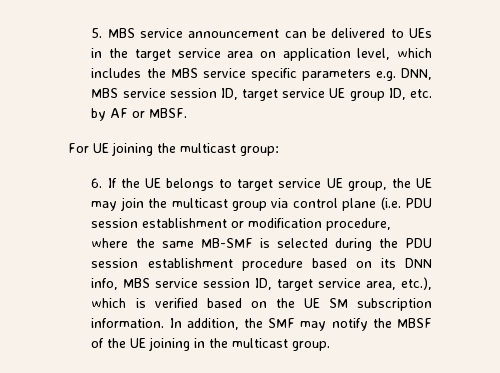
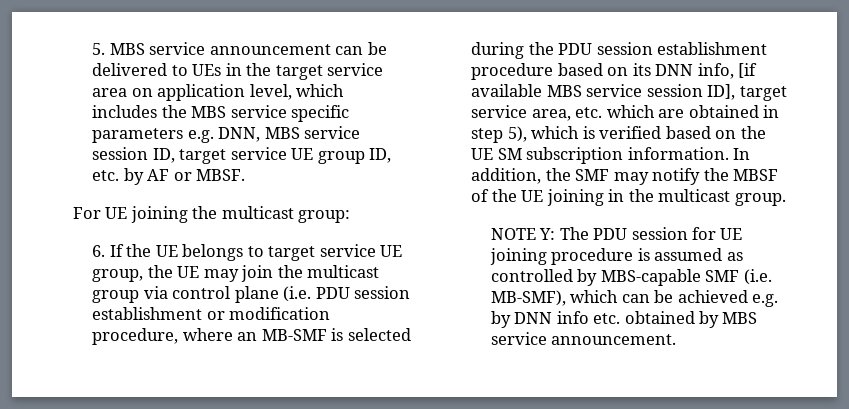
[135,238,194,248] the same -> [237,332,258,341] an
[123,278,273,290] MBS service session ID, -> [738,63,758,78] [471,84,736,100] [if available MBS service session ID],
[401,277,432,290] etc.), -> [575,105,780,118] [471,126,527,143] etc. which are obtained in step 5),
(331, 346) none -> [490,227,743,240] [489,248,743,265] [490,269,772,286] [490,290,778,307] [490,311,758,328] [490,332,677,345] // NOTE Y: The PDU session for UE joining procedure is assumed as controlled by MBS-capable SMF (i.e. MB-SMF), which can be achieved e.g. by DNN info etc. obtained by MBS service announcement.

